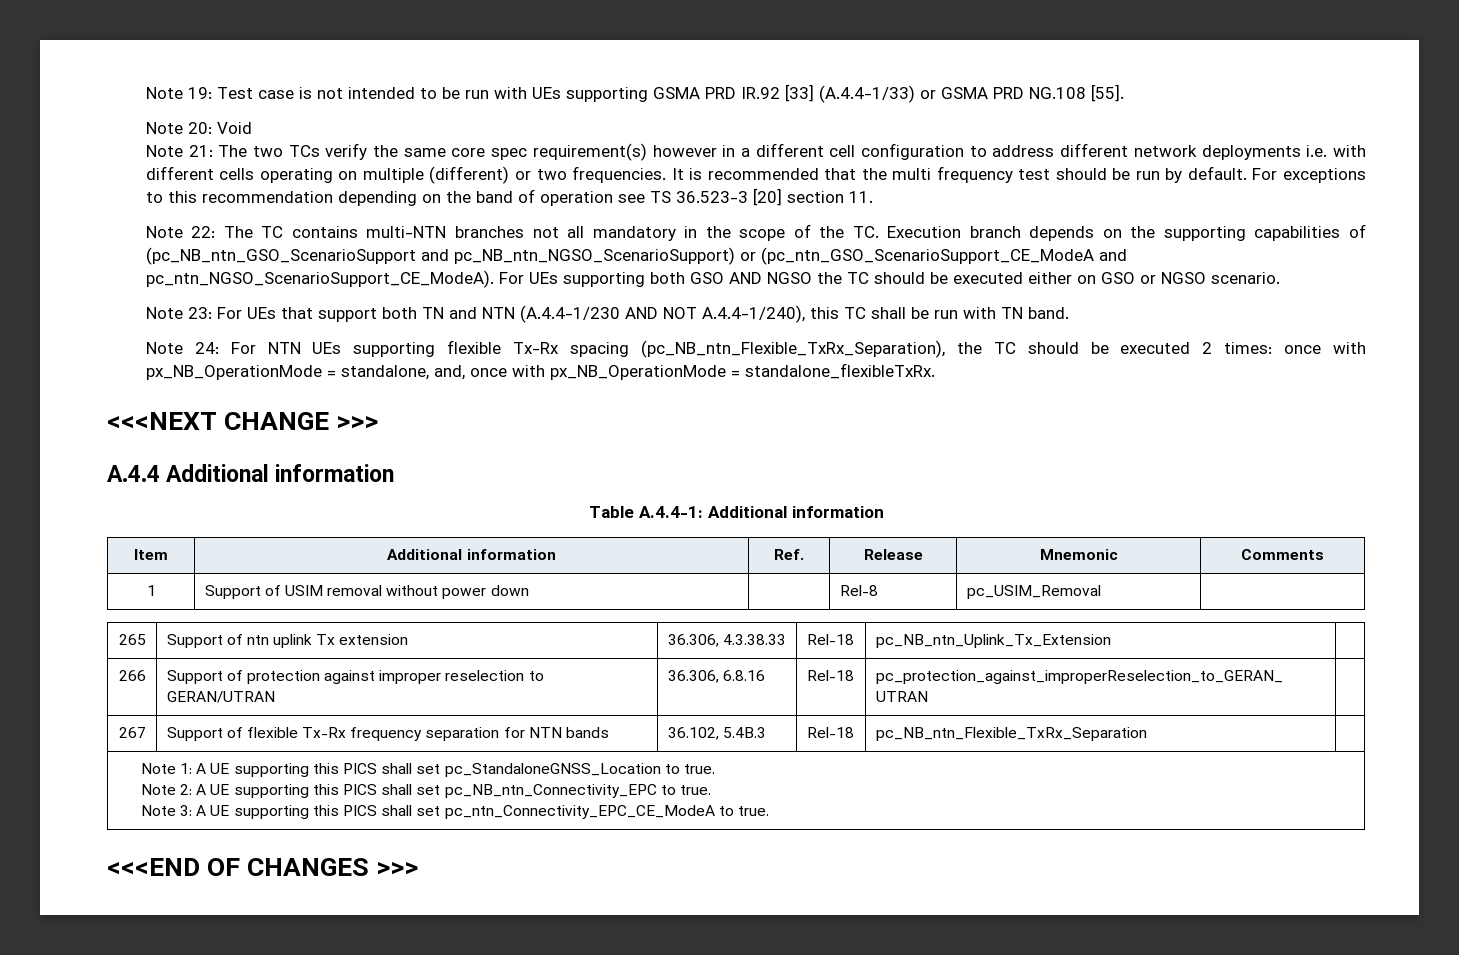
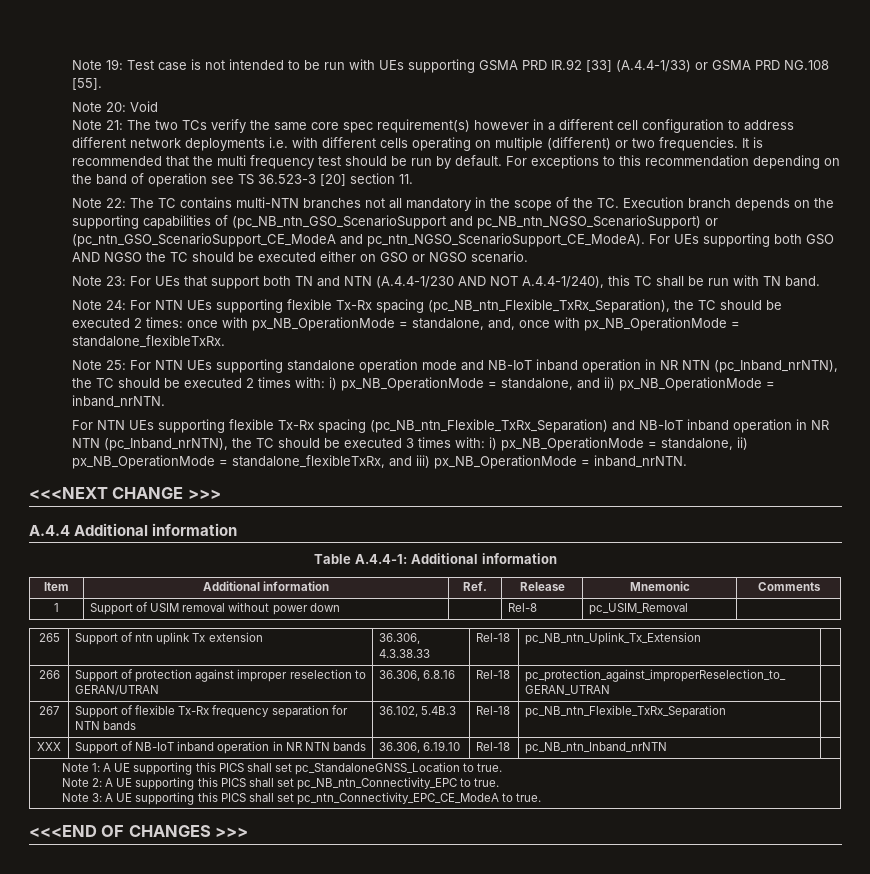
(935, 371) none -> [72,359,839,373] [72,377,776,391] [72,395,166,408] [72,419,830,433] [72,437,749,451] [72,455,688,469] // Note 25: For NTN UEs supporting standalone operation mode and NB-IoT inband operation in NR NTN (pc_Inband_nrNTN), the TC should be executed 2 times with: i) px_NB_OperationMode = standalone, and ii) px_NB_OperationMode = inband_nrNTN. // For NTN UEs supporting flexible Tx-Rx spacing (pc_NB_ntn_Flexible_TxRx_Separation) and NB-IoT inband operation in NR NTN (pc_Inband_nrNTN), the TC should be executed 3 times with: i) px_NB_OperationMode = standalone, ii) px_NB_OperationMode = standalone_flexibleTxRx, and iii) px_NB_OperationMode = inband_nrNTN.
(1147, 734) none -> [37,742,61,751] [75,741,366,754] [379,741,461,753] [476,742,511,751] [525,742,668,754] // XXX | Support of NB-IoT inband operation in NR NTN bands | 36.306, 6.19.10 | Rel-18 | pc_NB_ntn_Inband_nrNTN |

